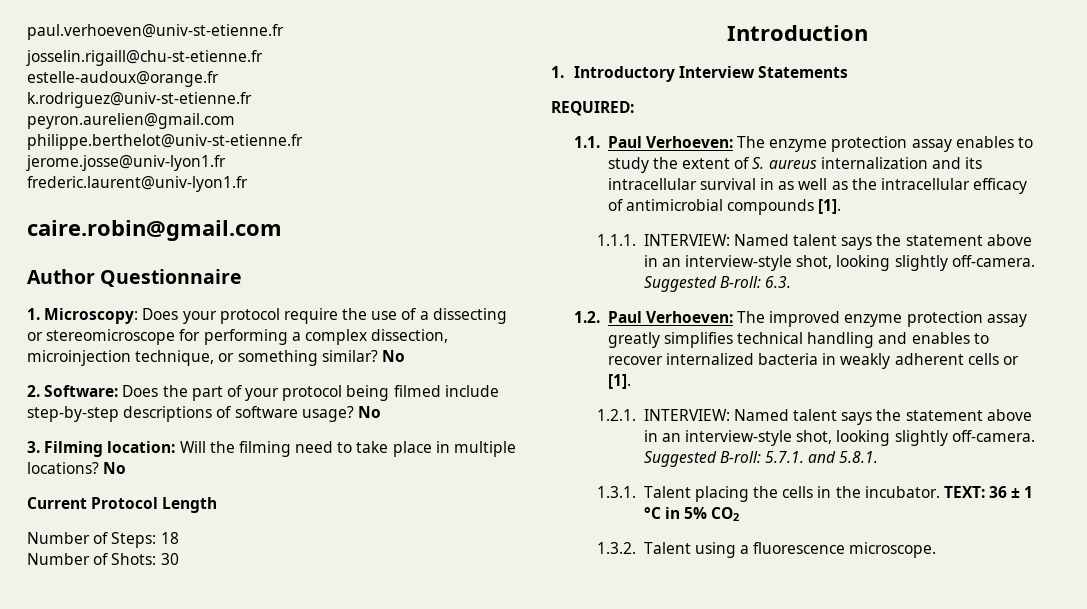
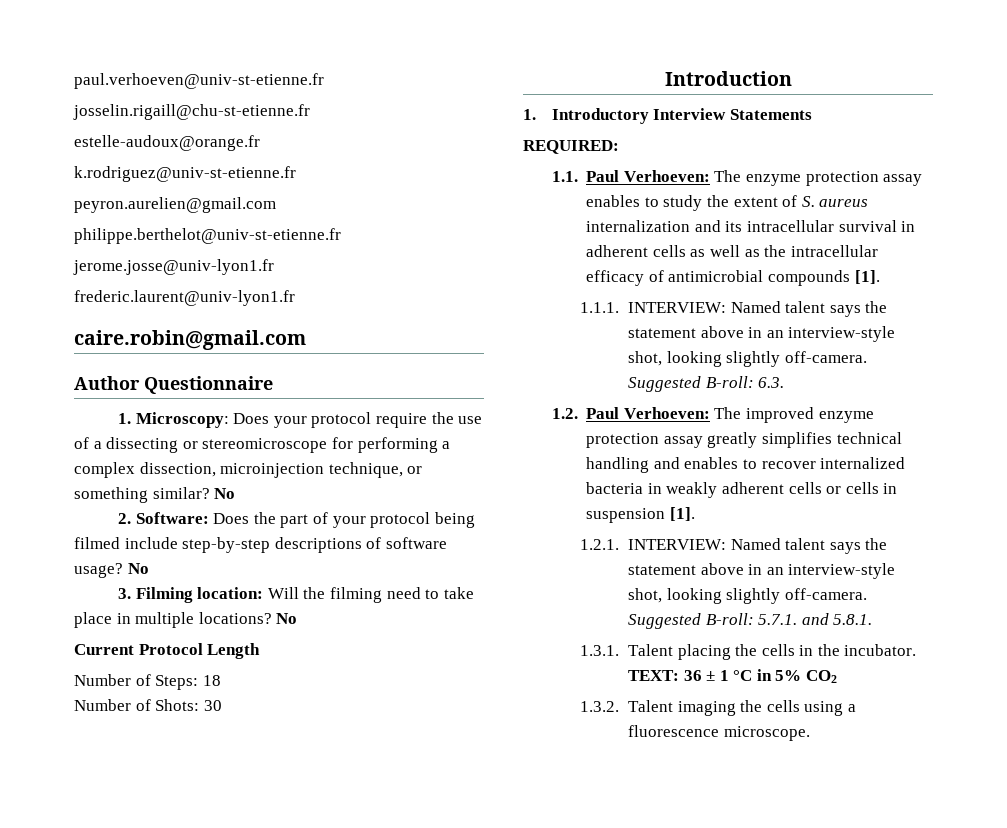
(775, 184) none -> [586,245,686,257] adherent cells
(1019, 360) none -> [845,482,898,494] [586,508,666,523] cells in suspension
(691, 548) none -> [677,700,800,716] imaging the cells

